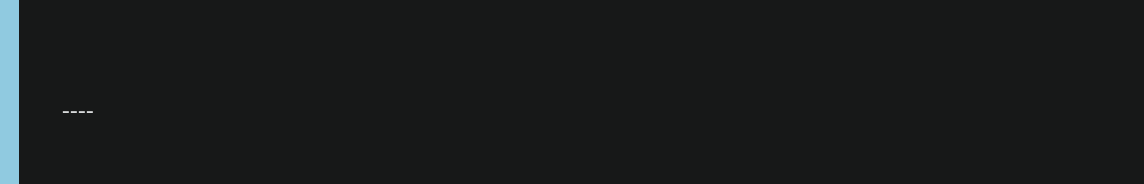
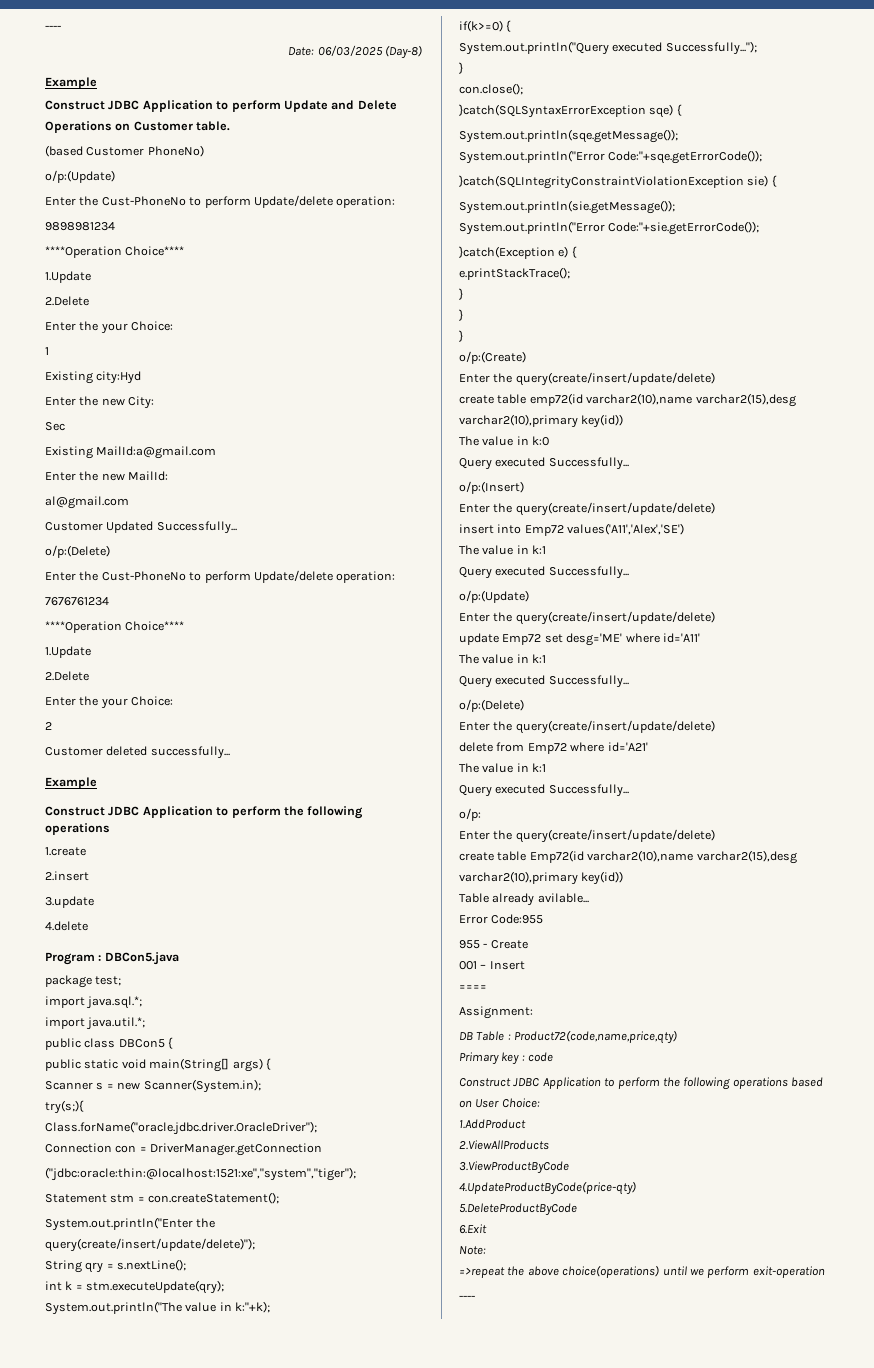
[62,111,94,118] ---- -> [45,25,61,30] [288,45,422,59] [45,77,97,89] [45,100,397,112] [45,121,231,133] [45,145,204,157] [45,170,115,183] [45,195,396,208] [45,222,115,231] [45,246,185,258] [45,271,91,283] [45,296,89,306] [45,321,174,334] [45,347,49,355] [45,371,142,384] [45,396,155,409] [45,422,65,431] [45,446,217,459] [45,471,169,481] [45,496,129,509] [45,521,237,534] [45,545,110,558] [45,570,396,583] [45,597,109,606] [45,621,185,633] [45,646,91,658] [45,671,89,681] [45,696,174,709] [45,722,52,730] [45,746,230,759] [45,777,97,789] [45,806,364,819] [45,823,110,835] [45,847,86,856] [45,871,89,881] [45,896,94,908] [45,921,88,931] [45,952,179,965] [45,975,122,988] [45,996,143,1009] [45,1017,146,1030] [45,1037,174,1050] [45,1058,271,1072] [45,1079,261,1093] [45,1100,84,1114] [45,1121,317,1135] [45,1143,323,1156] [45,1167,356,1181] [45,1192,280,1204] [45,1217,216,1231] [45,1238,255,1252] [45,1259,187,1273] [45,1280,225,1294] [45,1301,271,1315] [459,20,512,32] [459,41,757,55] [459,62,463,74] [459,83,523,95] [459,104,682,118] [459,129,678,143] [459,150,763,164] [459,175,777,189] [459,200,675,214] [459,221,760,235] [459,246,577,259] [459,267,570,280] [459,288,463,300] [459,309,463,321] [459,330,463,342] [459,351,526,364] [459,372,715,386] [459,393,796,407] [459,414,624,428] [459,436,550,446] [459,457,629,470] [459,481,524,494] [459,502,715,516] [459,523,685,536] [459,545,547,555] [459,566,629,579] [459,590,529,603] [459,611,715,625] [459,633,700,646] [459,654,547,664] [459,675,629,688] [459,699,524,712] [459,720,715,734] [459,742,648,754] [459,763,547,773] [459,784,629,797] [459,808,481,821] [459,829,715,843] [459,850,797,864] [459,871,624,885] [459,893,589,906] [459,914,544,924] [459,940,528,949] [459,961,525,970] [459,985,487,990] [459,1006,533,1019] [459,1030,678,1044] [459,1052,554,1065] [459,1077,823,1090] [459,1098,540,1108] [459,1119,526,1129] [459,1140,549,1150] [459,1161,569,1174] [459,1181,636,1195] [459,1203,577,1216] [459,1224,487,1234] [459,1246,486,1255] [459,1265,825,1278] [459,1295,475,1300] ---- // Date: 06/03/2025 (Day-8) // Example // Construct JDBC Application to perform Update and Delete Operations on Customer table. // (based Customer PhoneNo) // o/p:(Update) // Enter the Cust-PhoneNo to perform Update/delete operation: // 9898981234 // ****Operation Choice**** // 1.Update // 2.Delete // Enter the your Choice: // 1 // Existing city:Hyd // Enter the new City: // Sec // Existing MailId:a@gmail.com // Enter the new MailId: // al@gmail.com // Customer Updated Successfully... // o/p:(Delete) // Enter the Cust-PhoneNo to perform Update/delete operation: // 7676761234 // ****Operation Choice**** // 1.Update // 2.Delete // Enter the your Choice: // 2 // Customer deleted successfully... // Example // Construct JDBC Application to perform the following operations // 1.create // 2.insert // 3.update // 4.delete // Program : DBCon5.java // package test; // import java.sql.*; // import java.util.*; // public class DBCon5 { // public static void main(String[] args) { // Scanner s = new Scanner(System.in); // try(s;){ // Class.forName("oracle.jdbc.driver.OracleDriver"); // Connection con = DriverManager.getConnection // ("jdbc:oracle:thin:@localhost:1521:xe","system","tiger"); // Statement stm = con.createStatement(); // System.out.println("Enter the query(create/insert/update/delete)"); // String qry = s.nextLine(); // int k = stm.executeUpdate(qry); // System.out.println("The value in k:"+k); // if(k>=0) { // System.out.println("Query executed Successfully..."); // } // con.close(); // }catch(SQLSyntaxErrorException sqe) { // System.out.println(sqe.getMessage()); // System.out.println("Error Code:"+sqe.getErrorCode()); // }catch(SQLIntegrityConstraintViolationException sie) { // System.out.println(sie.getMessage()); // System.out.println("Error Code:"+sie.getErrorCode()); // }catch(Exception e) { // e.printStackTrace(); // } // } // } // o/p:(Create) // Enter the query(create/insert/update/delete) // create table emp72(id varchar2(10),name varchar2(15),desg varchar2(10),primary key(id)) // The value in k:0 // Query executed Successfully... // o/p:(Insert) // Enter the query(create/insert/update/delete) // insert into Emp72 values('A11','Alex','SE') // The value in k:1 // Query executed Successfully... // o/p:(Update) // Enter the query(create/insert/update/delete) // update Emp72 set desg='ME' where id='A11' // The value in k:1 // Query executed Successfully... // o/p:(Delete) // Enter the query(create/insert/update/delete) // delete from Emp72 where id='A21' // The value in k:1 // Query executed Successfully... // o/p: // Enter the query(create/insert/update/delete) // create table Emp72(id varchar2(10),name varchar2(15),desg varchar2(10),primary key(id)) // Table already avilable... // Error Code:955 // 955 - Create // 001 – Insert // ==== // Assignment: // DB Table : Product72(code,name,price,qty) // Primary key : code // Construct JDBC Application to perform the following operations based on User Choice: // 1.AddProduct // 2.ViewAllProducts // 3.ViewProductByCode // 4.UpdateProductByCode(price-qty) // 5.DeleteProductByCode // 6.Exit // Note: // =>repeat the above choice(operations) until we perform exit-operation // ----

